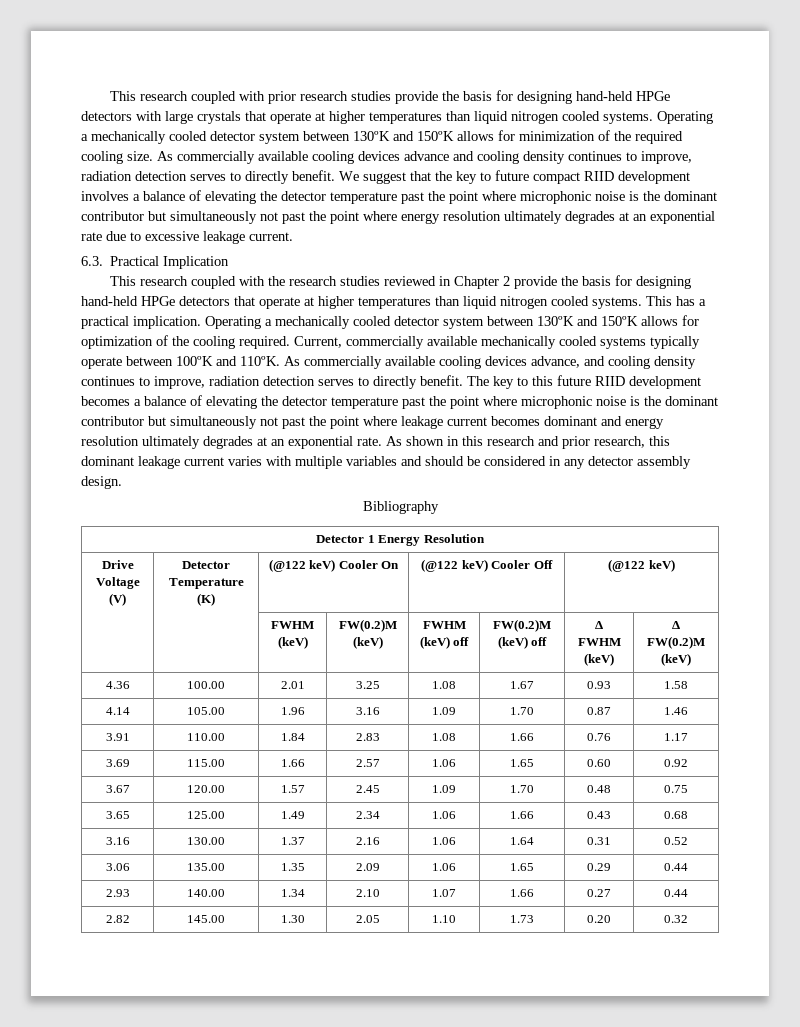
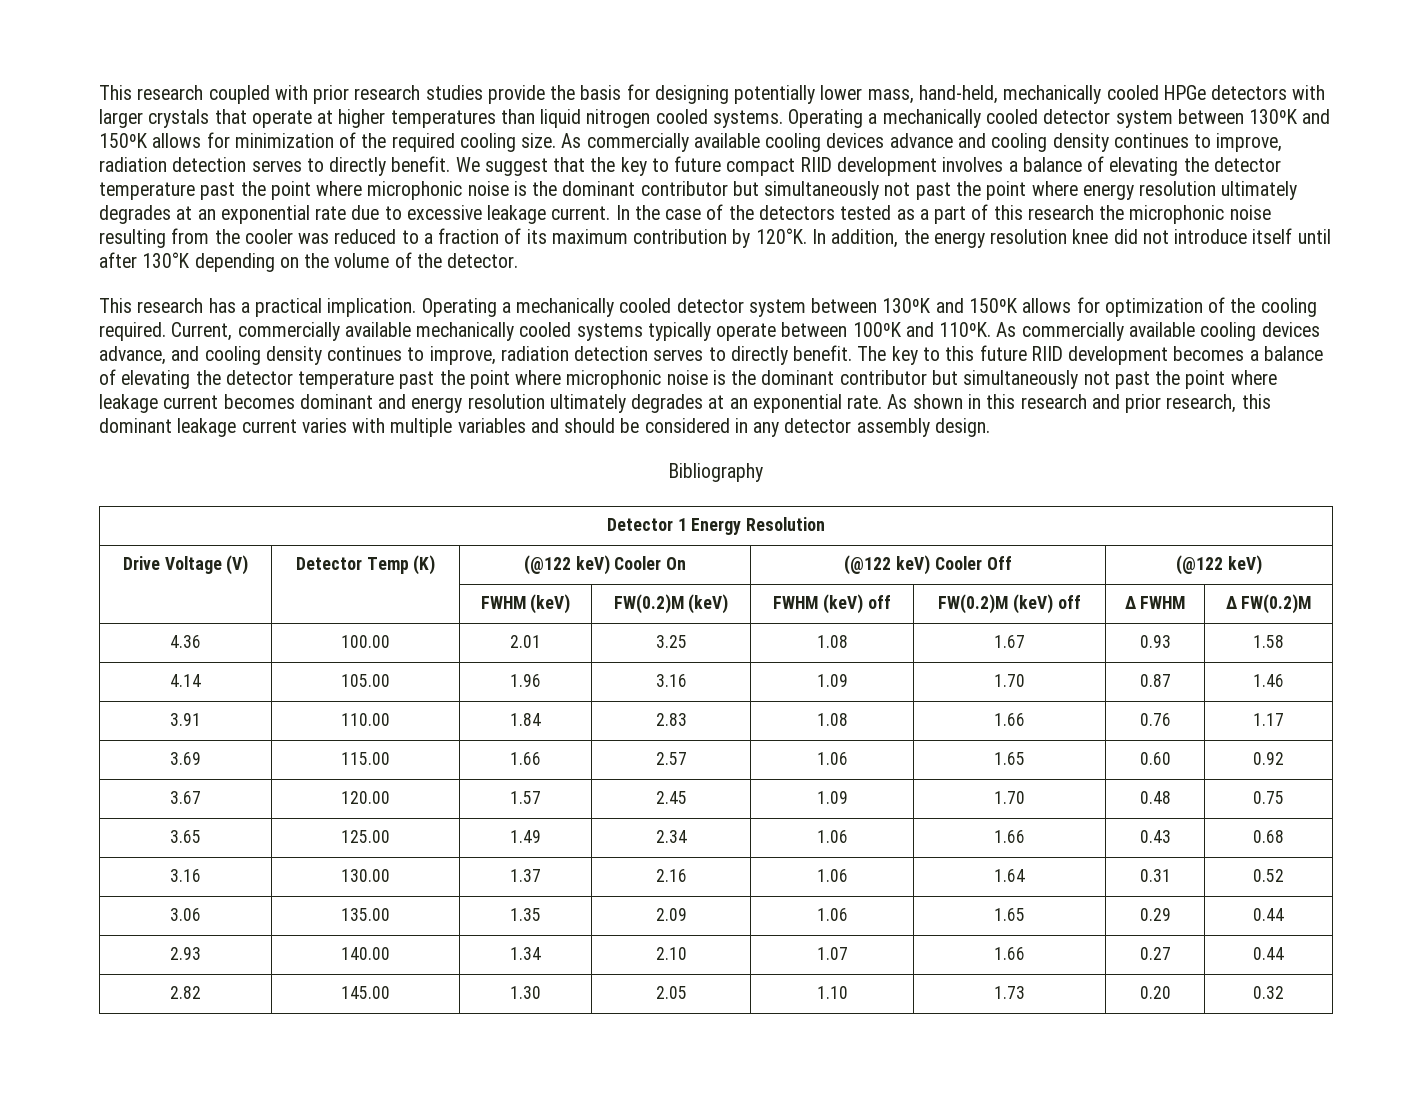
[576,91,634,101] hand-held -> [734,85,1159,104] potentially lower mass, hand-held, mechanically cooled
[165,111,193,124] large -> [99,109,143,128] larger
[81,256,230,269] [110,275,692,289] [81,296,672,309] // 6.3. Practical Implication // This research coupled with the research studies reviewed in Chapter 2 provide the basis for designing hand-held HPGe detectors that operate at higher temperatures than liquid nitrogen cooled systems. This -> [615,204,1271,224] [99,228,1331,248] [99,252,519,272] [99,298,204,313] In the case of the detectors tested as a part of this research the microphonic noise resulting from the cooler was reduced to a fraction of its maximum contribution by 120°K. In addition, the energy resolution knee did not introduce itself until after 130°K depending on the volume of the detector. // This research
[168,578,244,589] Temperature -> [366,557,409,574] Temp
[584,653,614,666] (keV) -> (1186, 602) none
[661,653,691,666] (keV) -> (1312, 604) none

